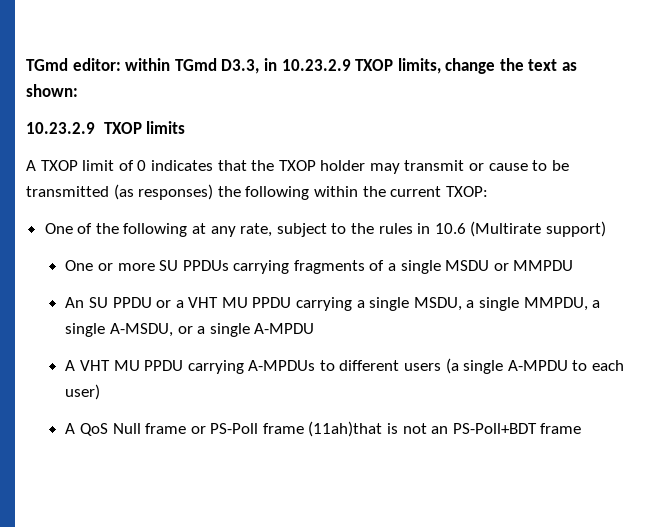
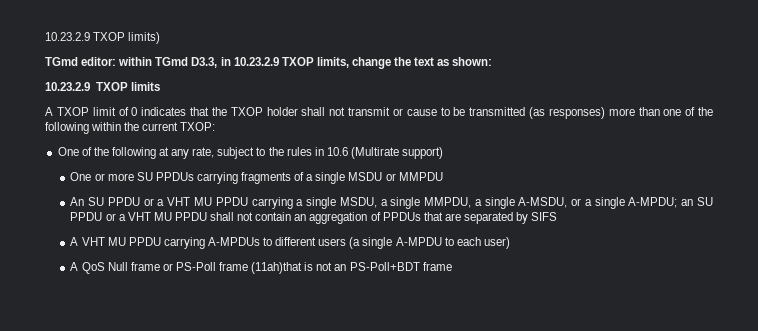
(26, 64) none -> [45,32,161,44] 10.23.2.9 TXOP limits) //
[369,163,400,174] may -> [301,107,346,116] shall not
(214, 192) none -> [608,107,696,116] more than one of
[254,323,315,334] A-MPDU -> [628,197,713,208] [70,212,558,224] A-MPDU; an SU PPDU or a VHT MU PPDU shall not contain an aggregation of PPDUs that are separated by SIFS

